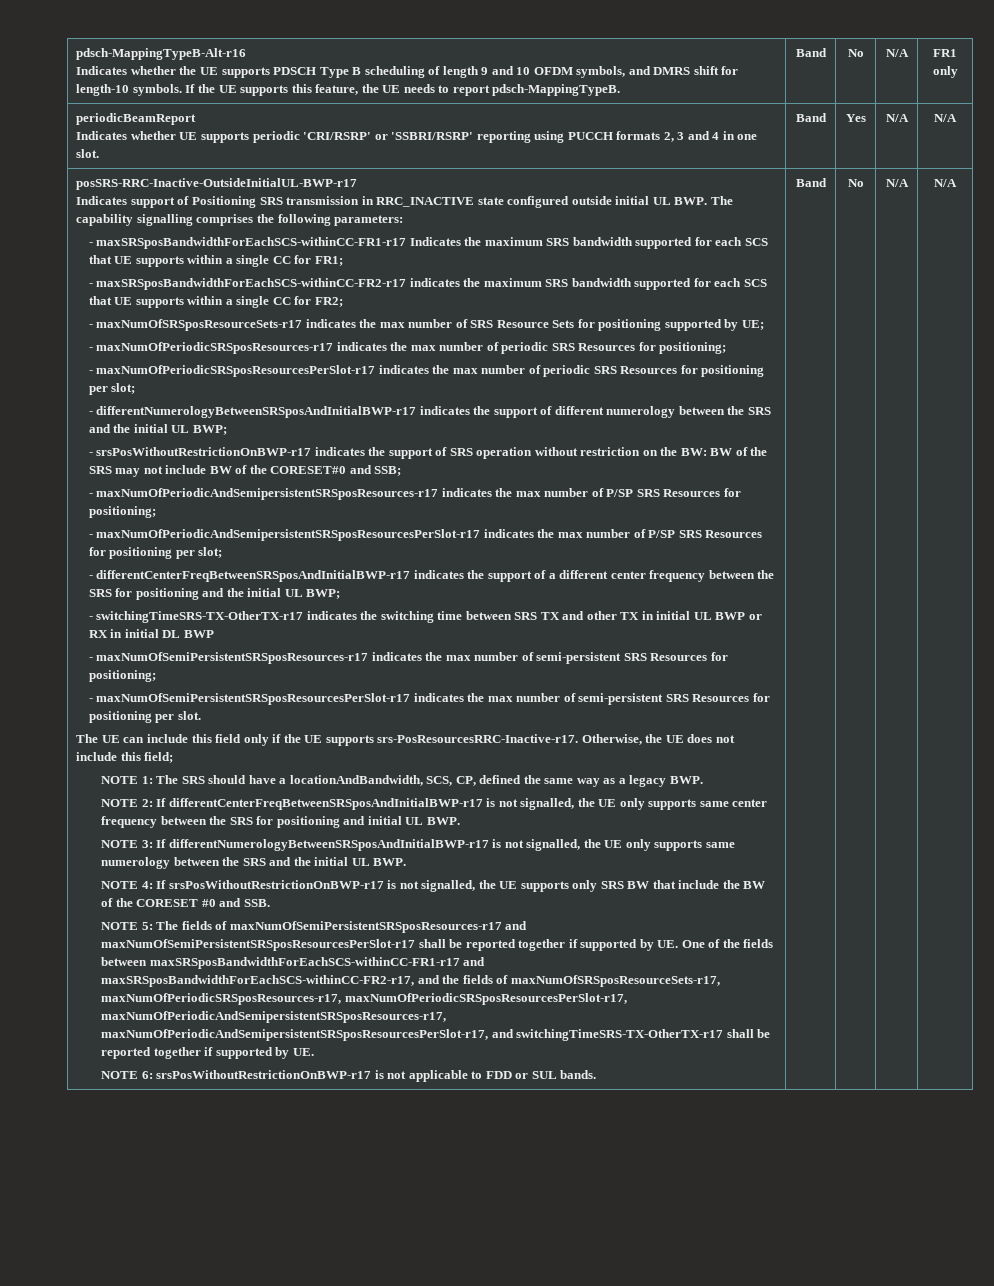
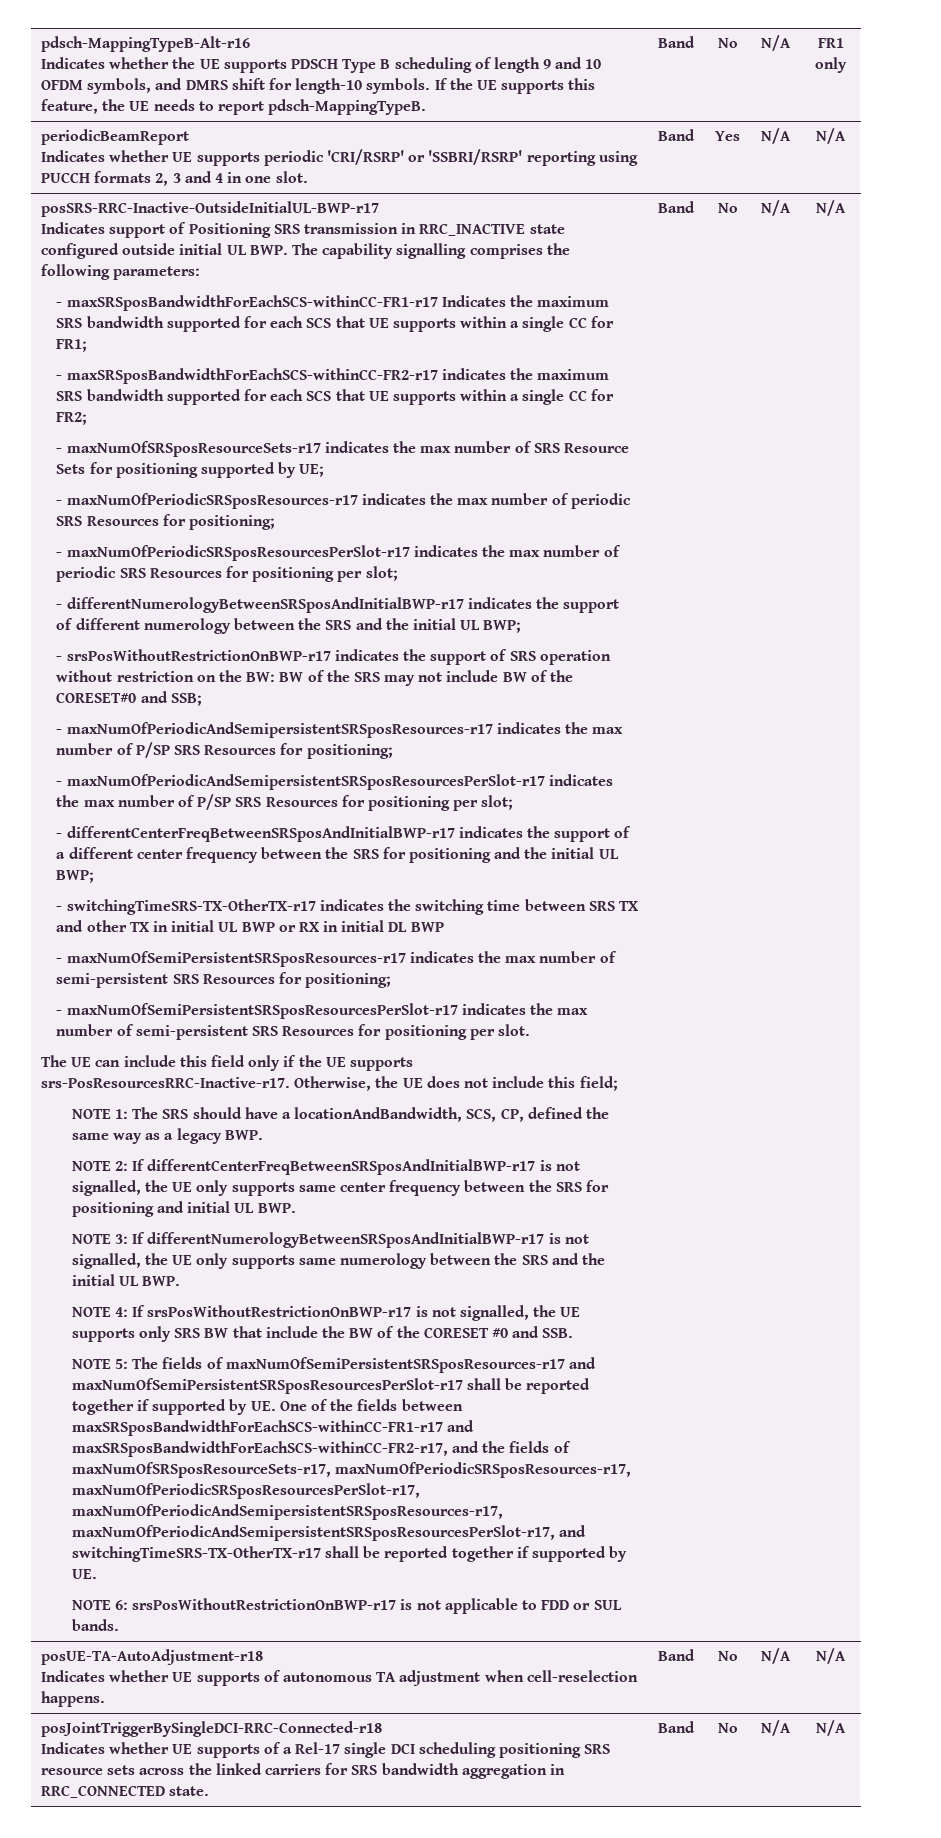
(957, 183) none -> [41,1649,264,1665] [41,1670,638,1686] [41,1691,106,1707] [658,1649,695,1661] [717,1651,738,1661] [761,1648,791,1664] [816,1648,846,1664] [41,1721,383,1737] [41,1742,611,1758] [41,1763,565,1779] [41,1785,210,1798] [658,1721,695,1733] [717,1723,738,1733] [761,1720,791,1736] [816,1720,846,1736] // posUE-TA-AutoAdjustment-r18 // Indicates whether UE supports of autonomous TA adjustment when cell-reselection happens. | Band | No | N/A | N/A // posJointTriggerBySingleDCI-RRC-Connected-r18 // Indicates whether UE supports of a Rel-17 single DCI scheduling positioning SRS resource sets across the linked carriers for SRS bandwidth aggregation in RRC_CONNECTED state. | Band | No | N/A | N/A

